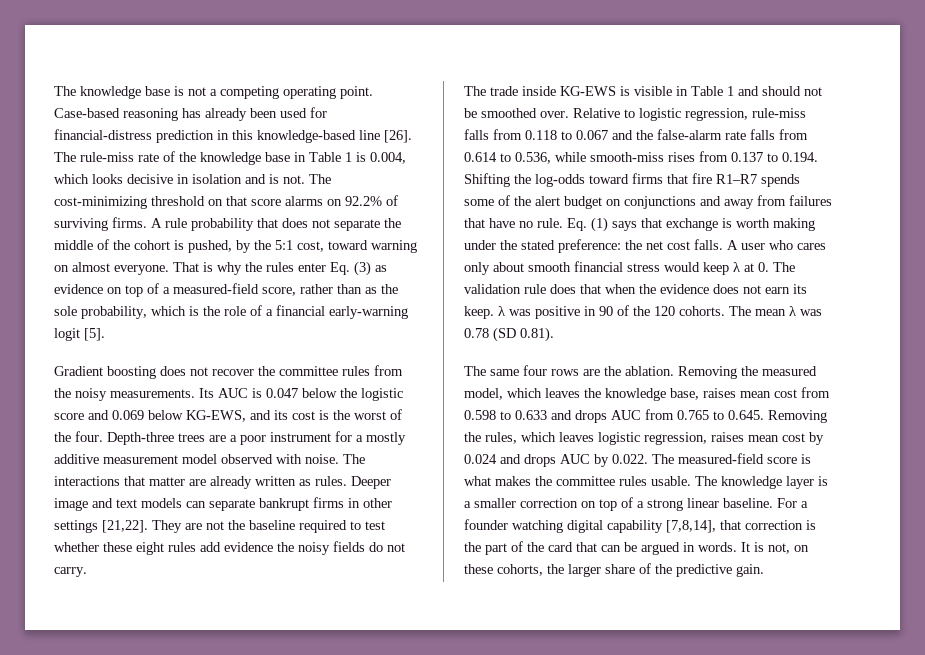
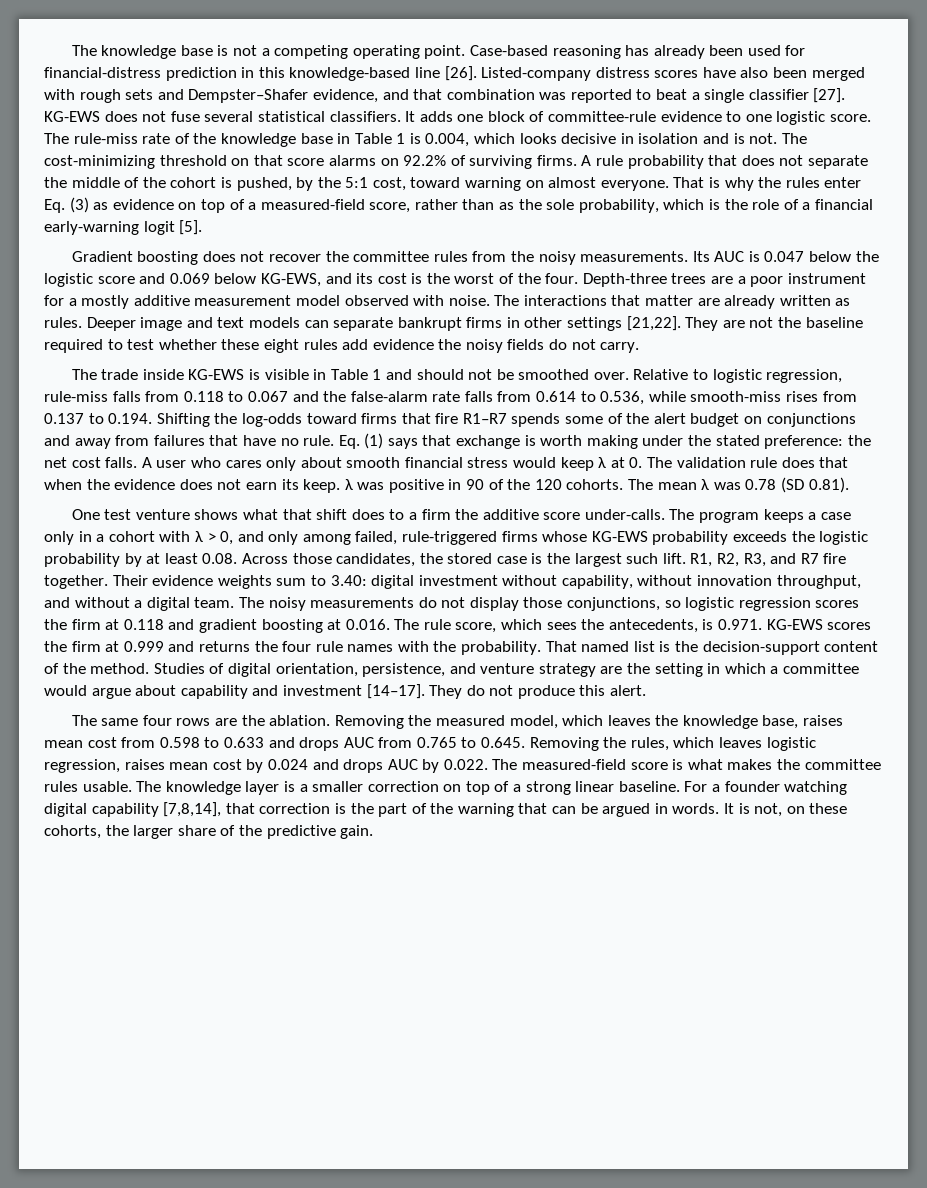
(412, 136) none -> [481,67,865,81] [44,88,846,103] [44,111,872,125] Listed-company distress scores have also been merged with rough sets and Dempster–Shafer evidence, and that combination was reported to beat a single classifier [27]. KG-EWS does not fuse several statistical classifiers. It adds one block of committee-rule evidence to one logistic score.
(554, 334) none -> [71,509,851,523] [44,531,869,545] [44,553,847,567] [44,575,861,589] [44,597,860,611] [44,619,872,633] [44,641,879,655] [44,663,860,677] [44,684,647,699] // One test venture shows what that shift does to a firm the additive score under-calls. The program keeps a case only in a cohort with λ > 0, and only among failed, rule-triggered firms whose KG-EWS probability exceeds the logistic probability by at least 0.08. Across those candidates, the stored case is the largest such lift. R1, R2, R3, and R7 fire together. Their evidence weights sum to 3.40: digital investment without capability, without innovation throughput, and without a digital team. The noisy measurements do not display those conjunctions, so logistic regression scores the firm at 0.118 and gradient boosting at 0.016. The rule score, which sees the antecedents, is 0.971. KG-EWS scores the firm at 0.999 and returns the four rule names with the probability. That named list is the decision-support content of the method. Studies of digital orientation, persistence, and venture strategy are the setting in which a committee would argue about capability and investment [14–17]. They do not produce this alert.
[548,542,573,552] card -> [457,803,514,817] warning

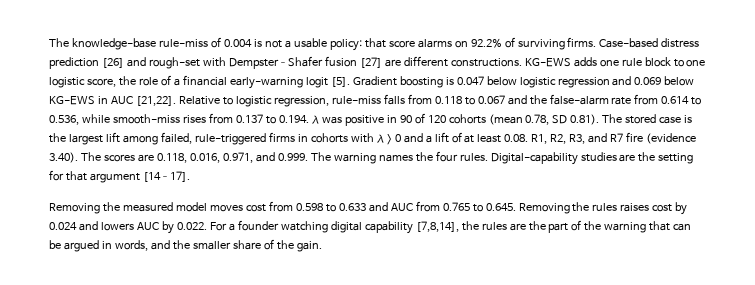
[71,45,806,59] [44,66,865,81] [44,88,846,103] [44,111,872,125] [44,133,807,147] [44,155,250,169] The knowledge base is not a competing operating point. Case-based reasoning has already been used for financial-distress prediction in this knowledge-based line [26]. Listed-company distress scores have also been merged with rough sets and Dempster–Shafer evidence, and that combination was reported to beat a single classifier [27]. KG-EWS does not fuse several statistical classifiers. It adds one block of committee-rule evidence to one logistic score. The rule-miss rate of the knowledge base in Table 1 is 0.004, which looks decisive in isolation and is not. The cost-minimizing threshold on -> [49,37,362,51] The knowledge-base rule-miss of 0.004 is not a usable policy:
[581,155,869,169] [44,177,862,191] [44,197,721,213] A rule probability that does not separate the middle of the cohort is pushed, by the 5:1 cost, toward warning on almost everyone. That is why the rules enter Eq. (3) as evidence on top of a measured-field score, rather than as the sole probability, which is -> [599,38,700,48] [49,56,706,69] [49,77,116,88] Case-based distress prediction [26] and rough-set with Dempster–Shafer fusion [27] are different constructions. KG-EWS adds one rule block to one logistic score,
(203, 227) // -> (350, 82) none
[202,251,879,265] [44,273,866,287] [44,295,851,309] [44,316,863,331] [44,339,640,353] [71,369,629,380] does not recover the committee rules from the noisy measurements. Its AUC is 0.047 below the logistic score and 0.069 below KG-EWS, and its cost is the worst of the four. Depth-three trees are a poor instrument for a mostly additive measurement model observed with noise. The interactions that matter are already written as rules. Deeper image and text models can separate bankrupt firms in other settings [21,22]. They are not the baseline required to test whether these eight rules add evidence the noisy fields do not carry. // The trade inside KG-EWS is visible in Table 1 and should not be smoothed over. -> [445,76,695,88] [49,96,176,106] is 0.047 below logistic regression and 0.069 below KG-EWS in AUC [21,22].
[464,391,493,402] falls -> (632, 101) none
[156,413,856,427] [44,433,871,449] [44,457,849,471] [44,479,341,493] Shifting the log-odds toward firms that fire R1–R7 spends some of the alert budget on conjunctions and away from failures that have no rule. Eq. (1) says that exchange is worth making under the stated preference: the net cost falls. A user who cares only about smooth financial stress would keep λ at 0. The validation rule does that when the evidence does not earn its keep. -> (309, 119) none
[507,477,849,493] [71,509,851,523] [44,531,869,545] [44,553,443,567] the 120 cohorts. The mean λ was 0.78 (SD 0.81). // One test venture shows what that shift does to a firm the additive score under-calls. The program keeps a case only in a cohort with λ > 0, and only among failed, rule-triggered firms whose KG-EWS probability exceeds the logistic probability by at least 0.08. Across those candidates, the -> [427,114,623,125] 120 cohorts (mean 0.78, SD 0.81). The
[626,553,686,564] such lift. -> [105,132,529,145] lift among failed, rule-triggered firms in cohorts with λ > 0 and a lift of at least 0.08.
[44,575,861,589] [44,597,860,611] [44,619,872,633] [44,641,879,655] [44,663,860,677] [44,684,647,699] [71,715,844,729] [44,740,83,748] together. Their evidence weights sum to 3.40: digital investment without capability, without innovation throughput, and without a digital team. The noisy measurements do not display those conjunctions, so logistic regression scores the firm at 0.118 and gradient boosting at 0.016. The rule score, which sees the antecedents, is 0.971. KG-EWS scores the firm at 0.999 and returns the four rule names with the probability. That named list is the decision-support content of the method. Studies of digital orientation, persistence, and venture strategy are the setting in which a committee would argue about capability and investment [14–17]. They do not produce this alert. // The same four rows are the ablation. Removing the measured model, which leaves the knowledge base, raises mean -> [646,133,697,144] [49,151,694,165] [49,170,190,183] [49,202,243,214] (evidence 3.40). The scores are 0.118, 0.016, 0.971, and 0.999. The warning names the four rules. Digital-capability studies are the setting for that argument [14–17]. // Removing the measured model moves
[299,737,340,751] drops -> (388, 207) none
[630,737,816,751] [44,759,209,773] rules, which leaves logistic regression, raises mean -> [592,203,650,212] rules raises
[343,759,384,773] drops -> [100,222,134,231] lowers
[492,759,881,770] [44,781,680,795] The measured-field score is what makes the committee rules usable. The knowledge layer is a smaller correction on top of a strong linear baseline. -> (207, 226) none
[225,803,346,814] that correction is -> [461,221,526,231] the rules are
[672,803,848,817] [44,825,174,839] words. It is not, on these cohorts, the larger -> [114,240,231,251] words, and the smaller
[266,825,336,839] predictive -> (294, 245) none

